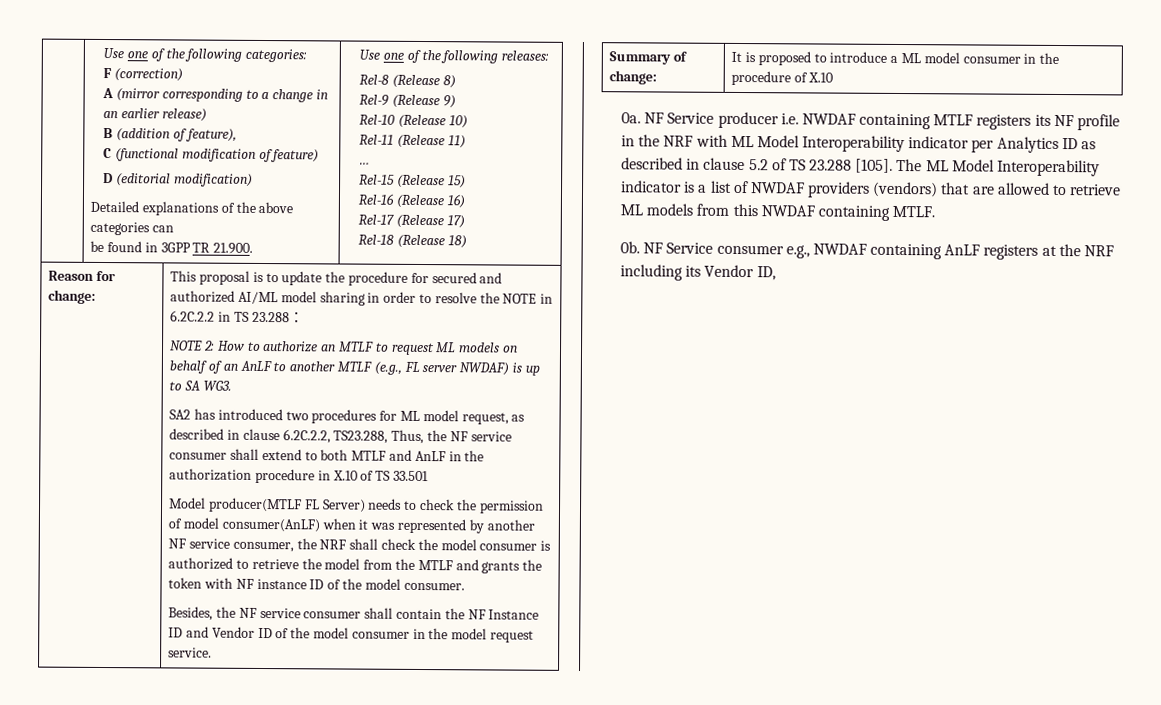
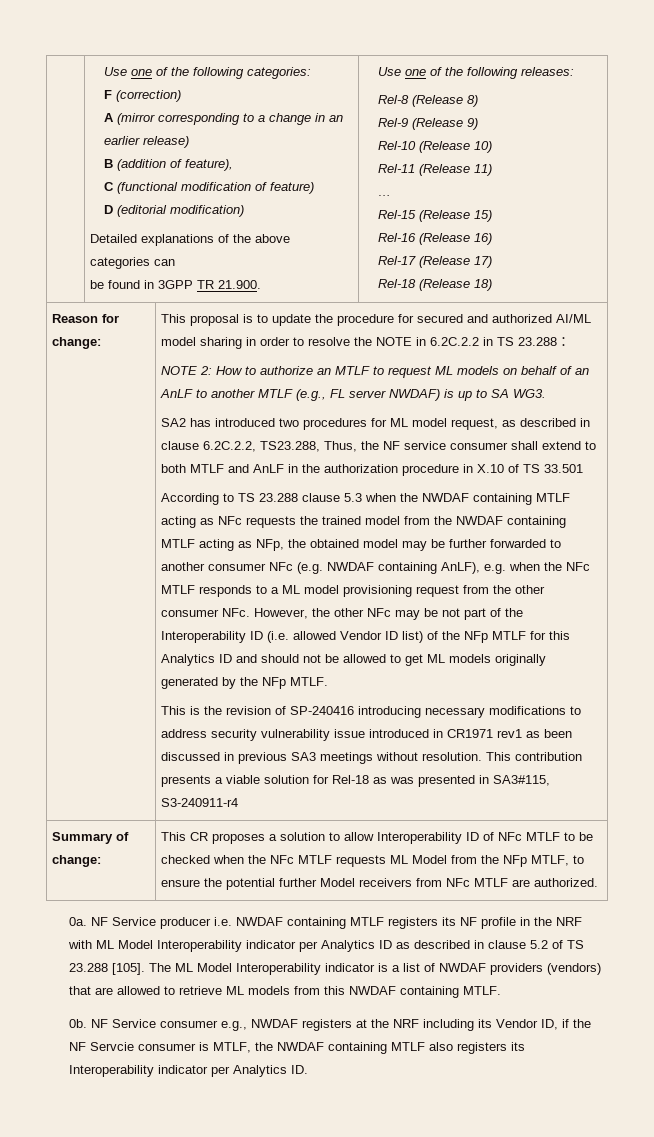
[169,497,544,514] [168,517,535,534] [168,538,552,553] [168,557,543,574] [168,577,465,591] [168,606,540,621] [168,626,534,643] [168,647,213,658] [609,51,688,65] [609,70,658,85] [731,51,1060,66] [731,70,833,86] Model producer(MTLF FL Server) needs to check the permission of model consumer(AnLF) when it was represented by another NF service consumer, the NRF shall check the model consumer is authorized to retrieve the model from the MTLF and grants the token with NF instance ID of the model consumer. // Besides, the NF service consumer shall contain the NF Instance ID and Vendor ID of the model consumer in the model request service. // Summary of change: | It is proposed to introduce a ML model consumer in the procedure of X.10 -> [161,493,571,505] [161,516,567,528] [161,539,562,551] [161,562,591,574] [161,585,546,597] [161,608,524,620] [161,631,571,643] [161,654,547,666] [161,677,329,689] [161,706,582,718] [161,729,573,741] [161,752,583,764] [161,775,551,787] [161,798,239,807] [52,832,130,844] [52,855,102,867] [161,832,594,844] [161,855,585,867] [161,878,599,890] According to TS 23.288 clause 5.3 when the NWDAF containing MTLF acting as NFc requests the trained model from the NWDAF containing MTLF acting as NFp, the obtained model may be further forwarded to another consumer NFc (e.g. NWDAF containing AnLF), e.g. when the NFc MTLF responds to a ML model provisioning request from the other consumer NFc. However, the other NFc may be not part of the Interoperability ID (i.e. allowed Vendor ID list) of the NFp MTLF for this Analytics ID and should not be allowed to get ML models originally generated by the NFp MTLF. // This is the revision of SP-240416 introducing necessary modifications to address security vulnerability issue introduced in CR1971 rev1 as been discussed in previous SA3 meetings without resolution. This contribution presents a viable solution for Rel-18 as was presented in SA3#115, S3-240911-r4 // Summary of change: | This CR proposes a solution to allow Interoperability ID of NFc MTLF to be checked when the NFc MTLF requests ML Model from the NFp MTLF, to ensure the potential further Model receivers from NFc MTLF are authorized.
[870,243,981,260] containing AnLF -> (299, 1023) none
(776, 273) none -> [562,1019,592,1028] [69,1042,526,1054] [69,1065,309,1077] if the NF Servcie consumer is MTLF, the NWDAF containing MTLF also registers its Interoperability indicator per Analytics ID.

